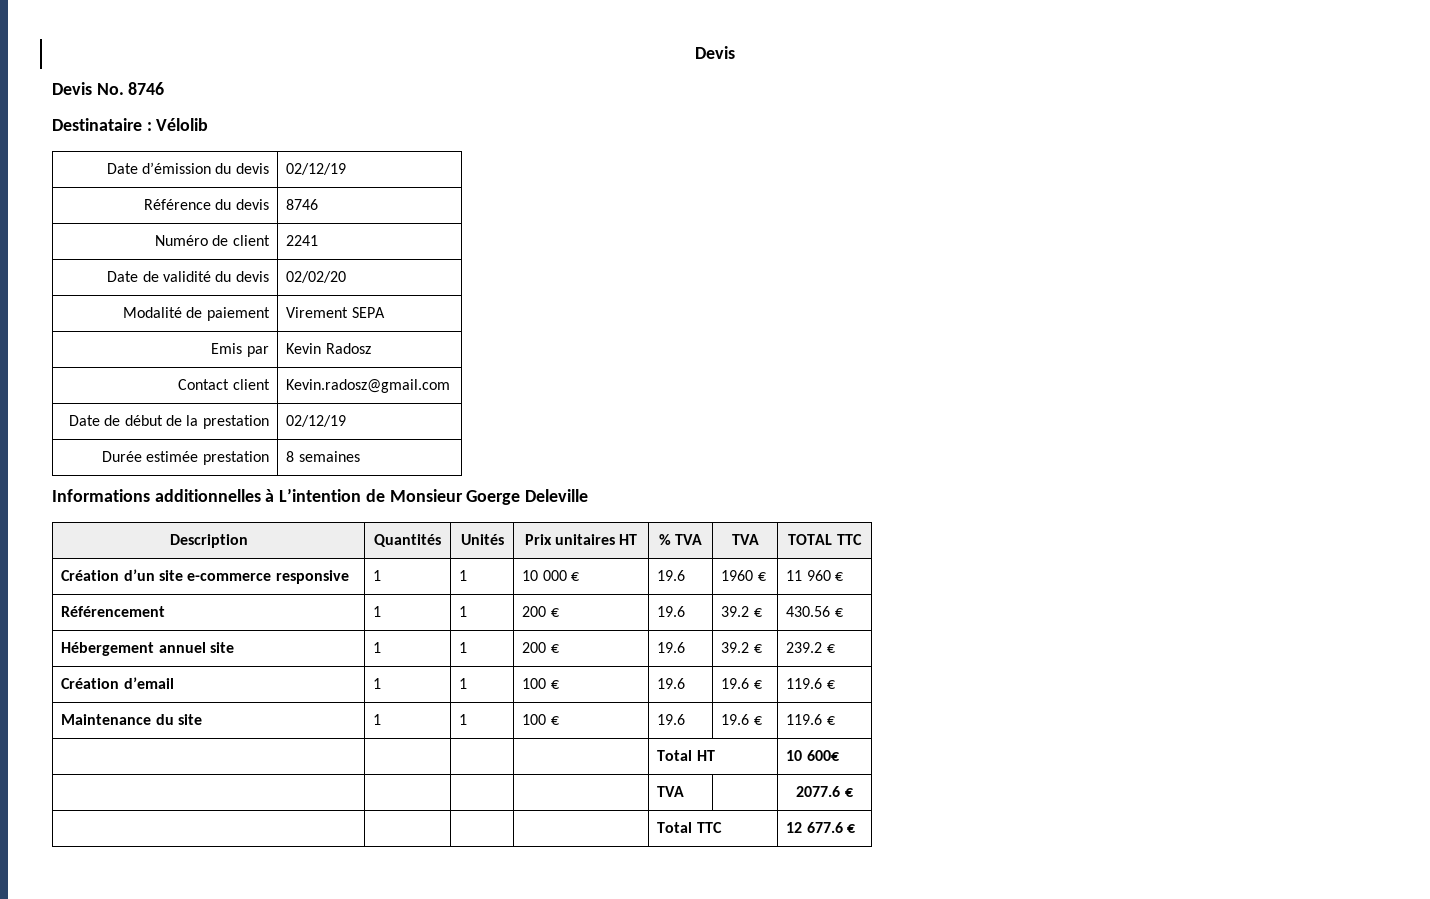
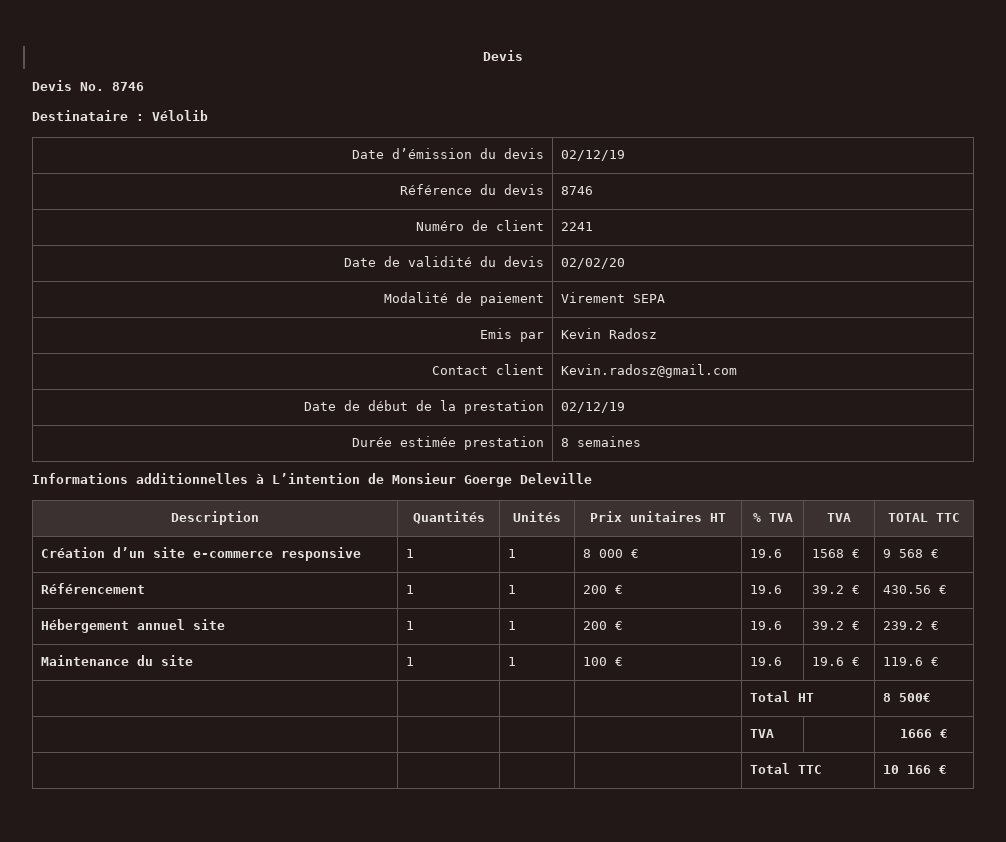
[522,570,539,581] 10 -> [582,549,591,558] 8
[721,570,766,581] [786,570,831,581] 1960 € | 11 960 -> [811,549,860,558] [882,549,923,558] 1568 € | 9 568
[61,677,174,689] [373,678,382,689] [459,678,468,689] [522,678,559,689] [657,678,686,689] [721,678,762,689] [786,678,835,689] // Création d’email | 1 | 1 | 100 € | 19.6 | 19.6 € | 119.6 € -> (939, 625) none
[786,750,840,761] 10 600€ -> [882,693,931,702] 8 500€
[796,786,841,797] 2077.6 -> [900,729,932,738] 1666
[786,822,843,833] 12 677.6 -> [882,765,931,774] 10 166

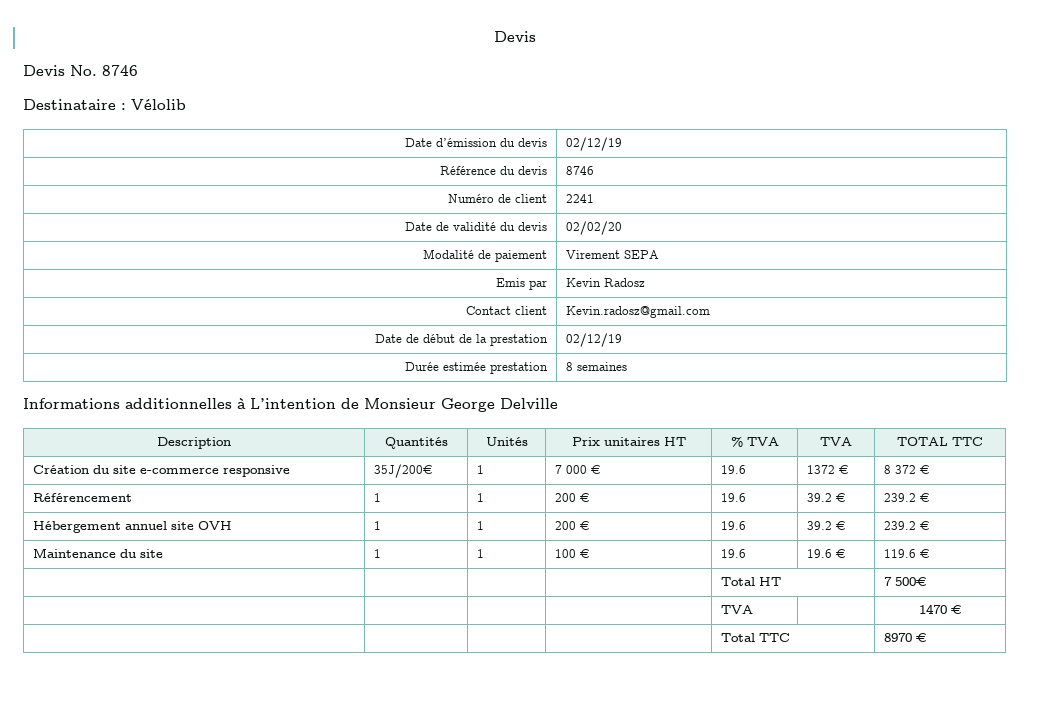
[464,473,592,487] Goerge Deleville -> [441,398,558,412] George Delville
[112,547,145,558] d’un -> [93,465,110,474] du
[405,549,414,558] [507,549,516,558] [582,549,591,558] 1 | 1 | 8 -> [374,464,433,478] [477,465,485,474] [555,465,563,474] 35J/200€ | 1 | 7
[811,549,860,558] [882,549,923,558] 1568 € | 9 568 -> [807,465,849,474] [884,465,917,474] 1372 € | 8 372
[882,585,931,594] 430.56 -> [884,493,917,502] 239.2
(225, 624) none -> [198,521,233,530] OVH
[882,693,891,702] 8 -> [884,577,893,586] 7
[900,729,932,738] 1666 -> [918,604,947,614] 1470
[882,765,931,774] 10 166 -> [884,633,913,642] 8970

